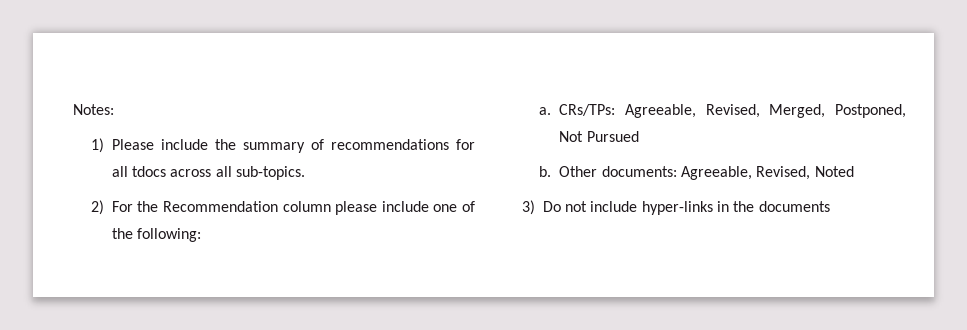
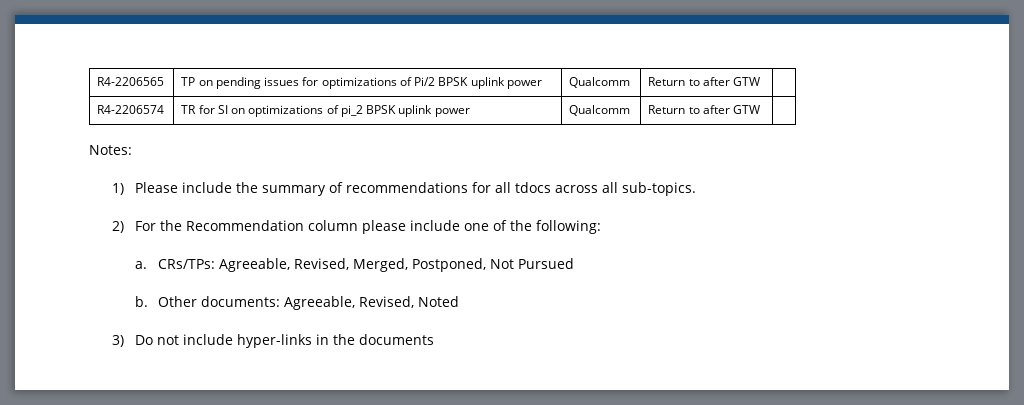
(73, 109) none -> [97,77,165,86] [181,77,542,89] [569,77,631,88] [648,77,761,86] [97,105,165,114] [181,105,470,117] [569,105,631,116] [648,105,761,114] R4-2206565 | TP on pending issues for optimizations of Pi/2 BPSK uplink power | Qualcomm | Return to after GTW | // R4-2206574 | TR for SI on optimizations of pi_2 BPSK uplink power | Qualcomm | Return to after GTW | //

